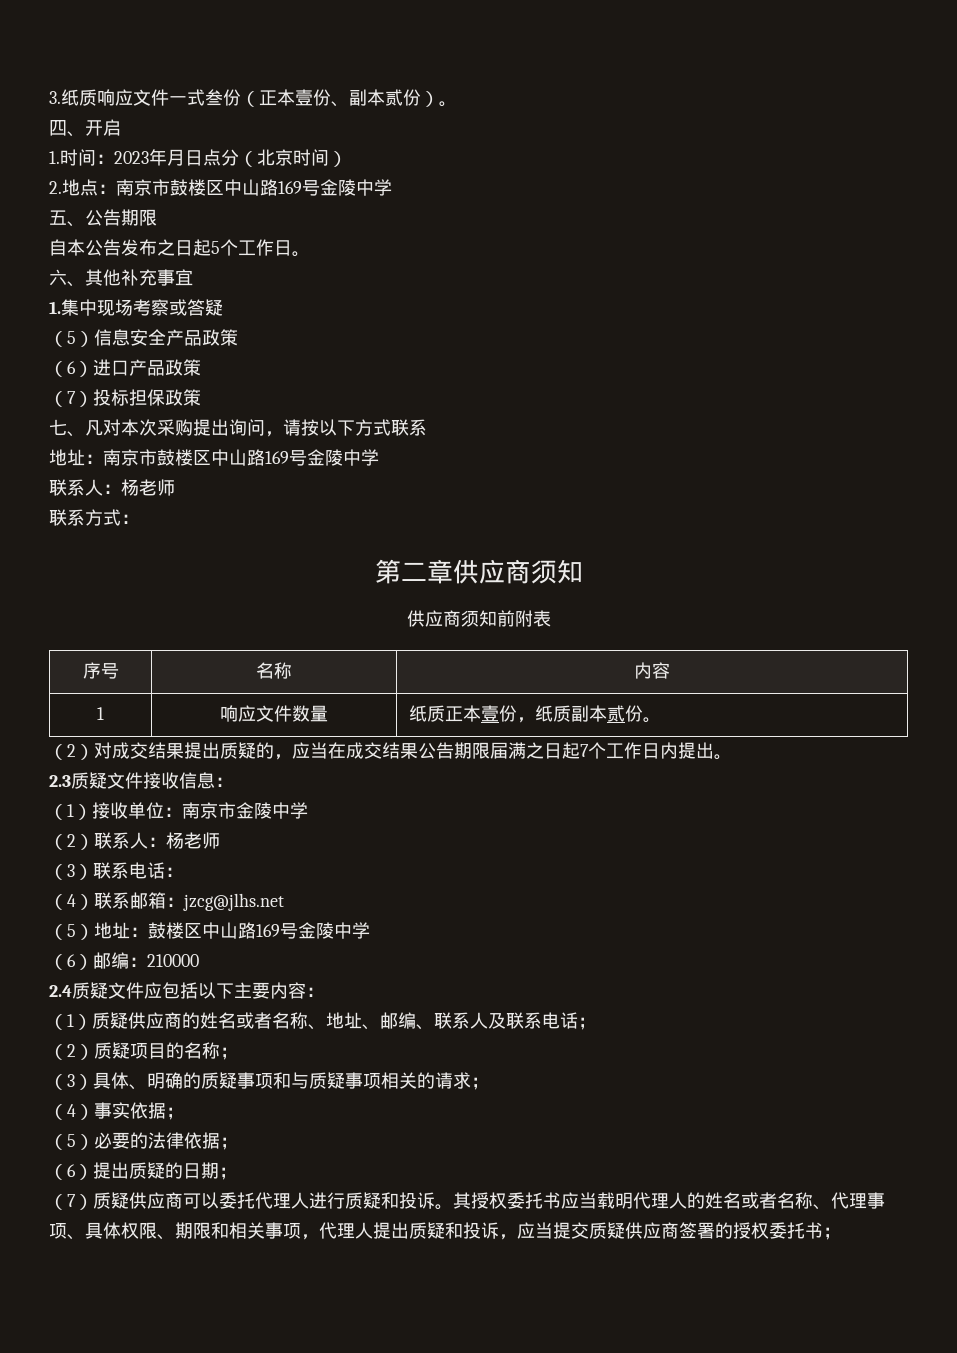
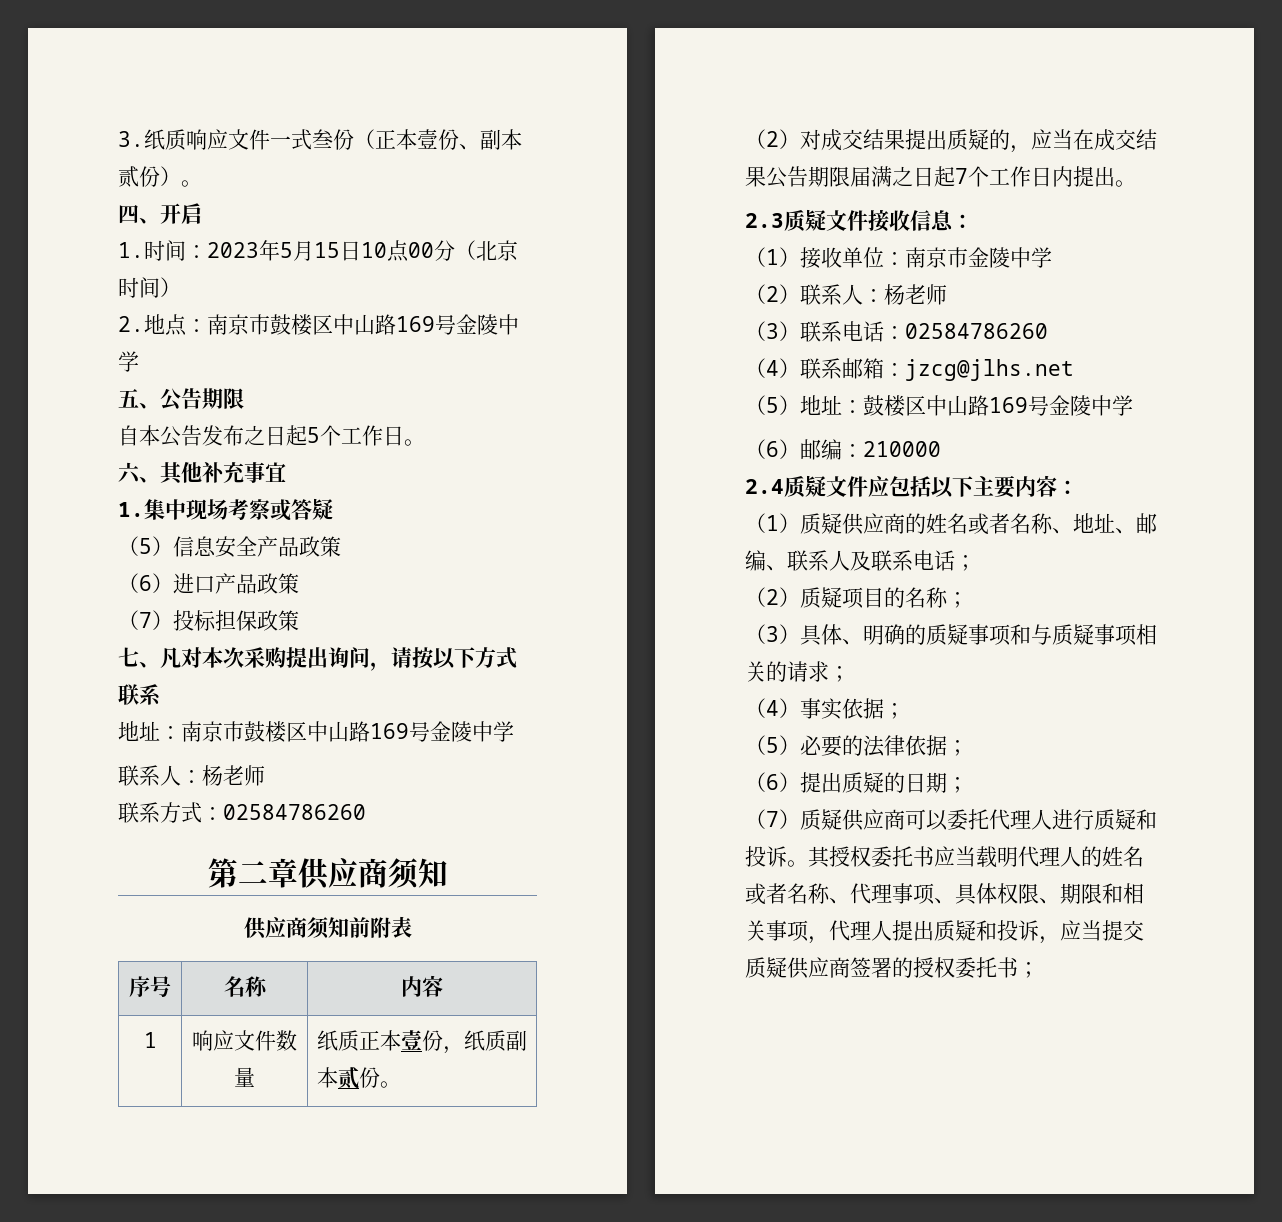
[167,149,221,166] 月日点 -> [280,240,434,262] 5月15日10点00
(139, 519) none -> [223,804,366,820] 02584786260
(183, 872) none -> [905,323,1048,339] 02584786260

